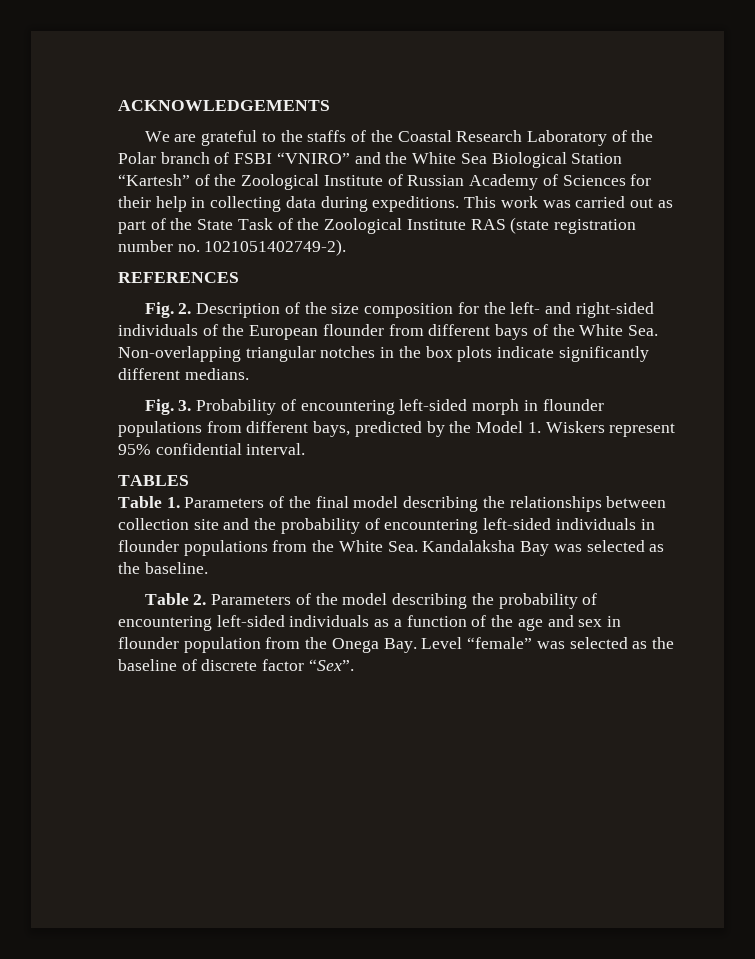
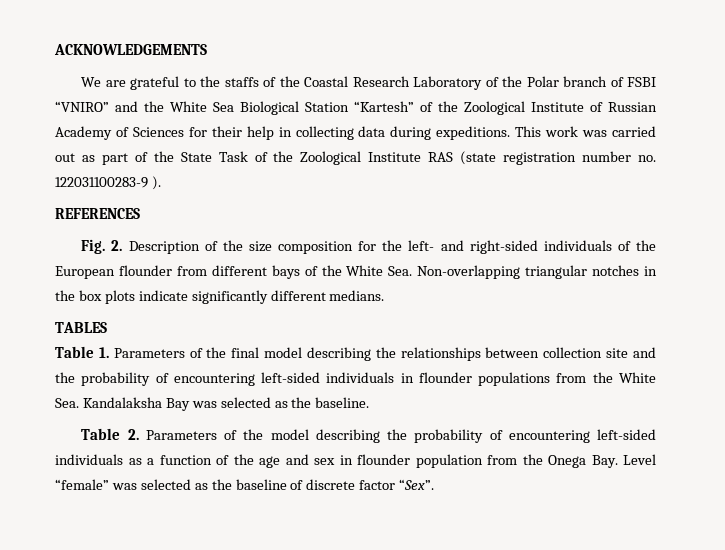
[204,239,347,256] 1021051402749-2). -> [55,176,161,190] 122031100283-9 ).
[144,399,604,415] [118,421,676,437] [118,443,306,455] // Fig. 3. Probability of encountering left-sided morph in flounder populations from different bays, predicted by the Model 1. Wiskers represent 95% confidential interval. -> (385, 295) none

